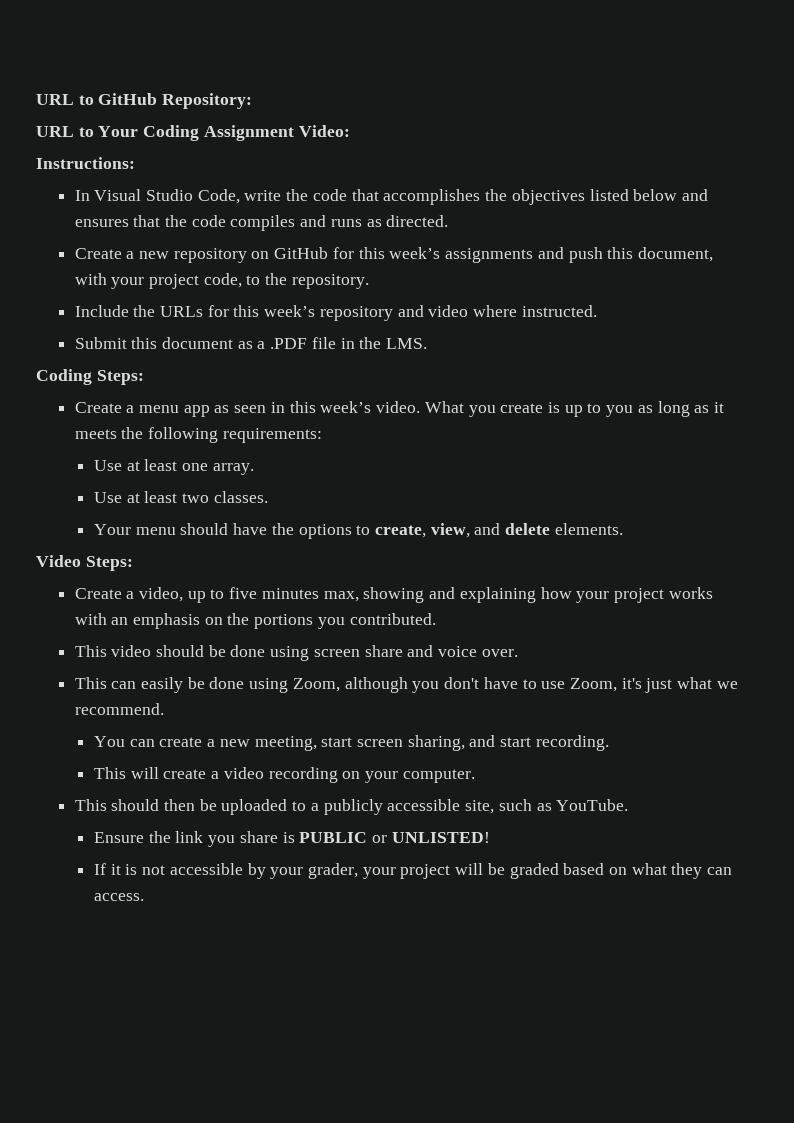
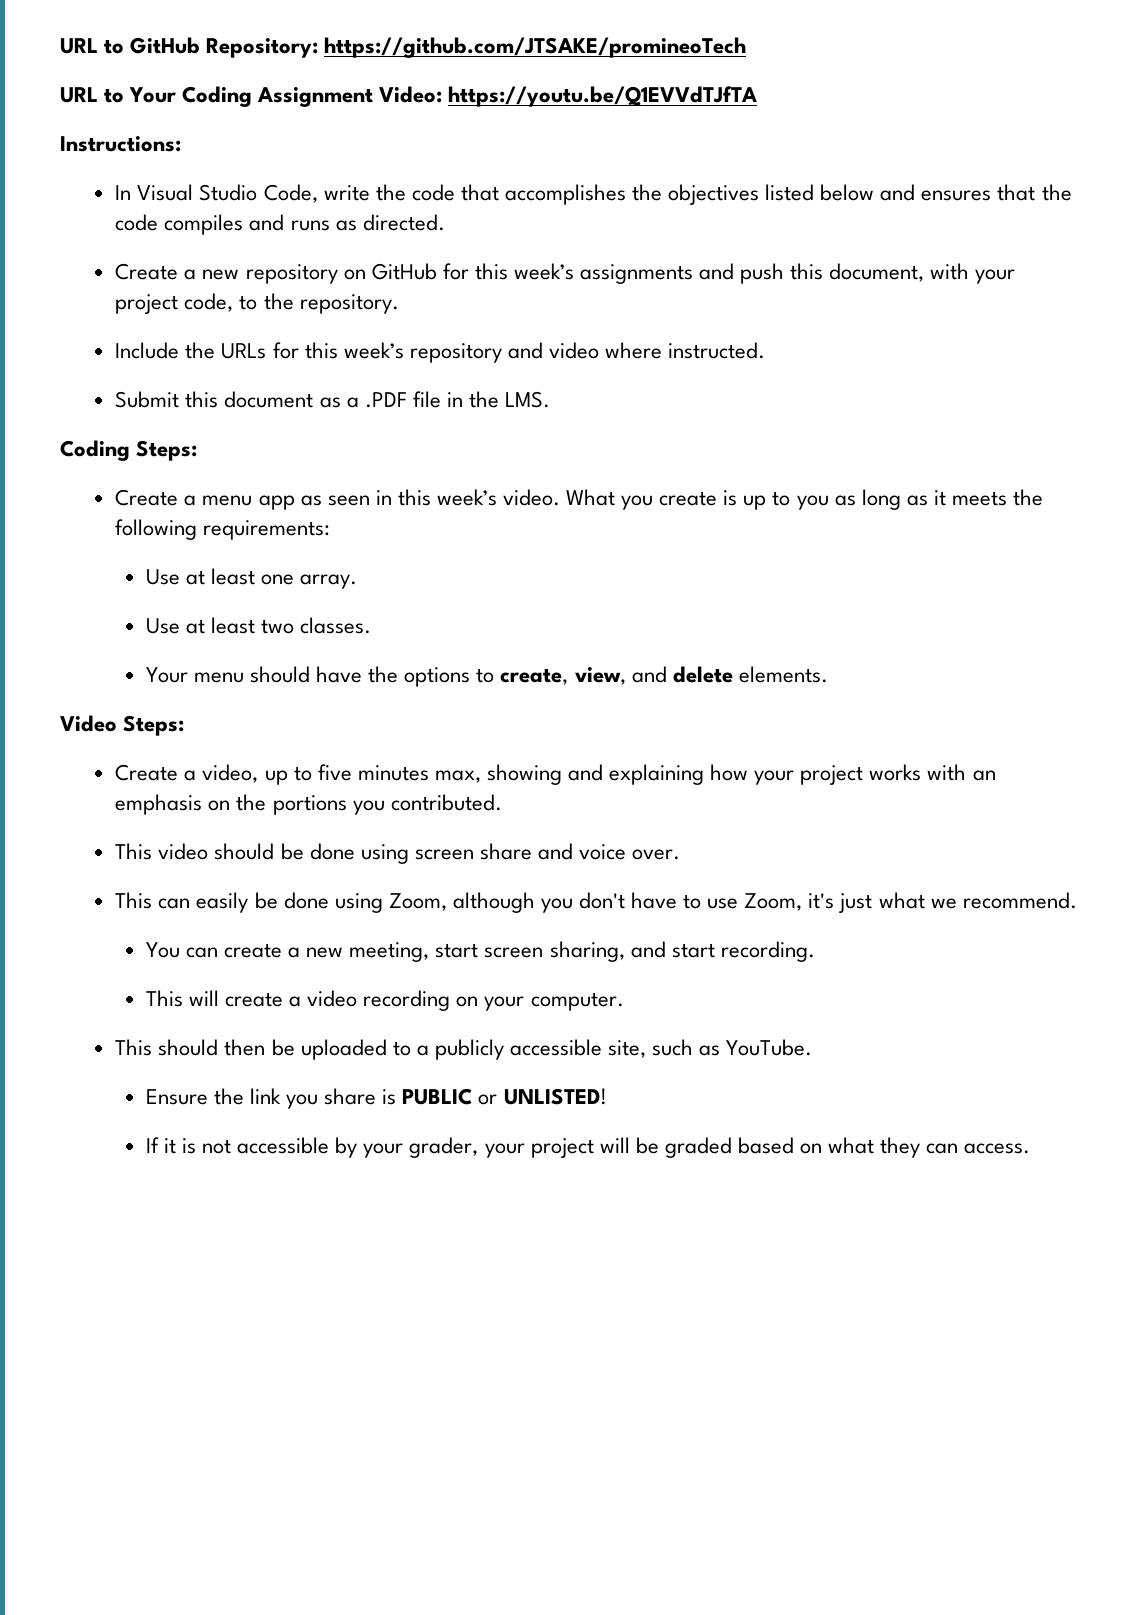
(253, 101) none -> [324,37,747,58] https://github.com/JTSAKE/promineoTech
(350, 131) none -> [448,86,758,107] https://youtu.be/Q1EVVdTJfTA

